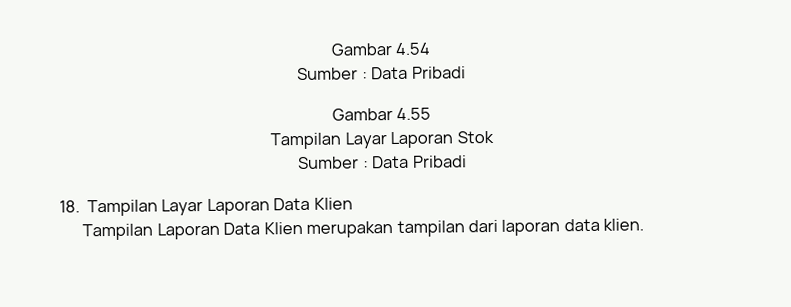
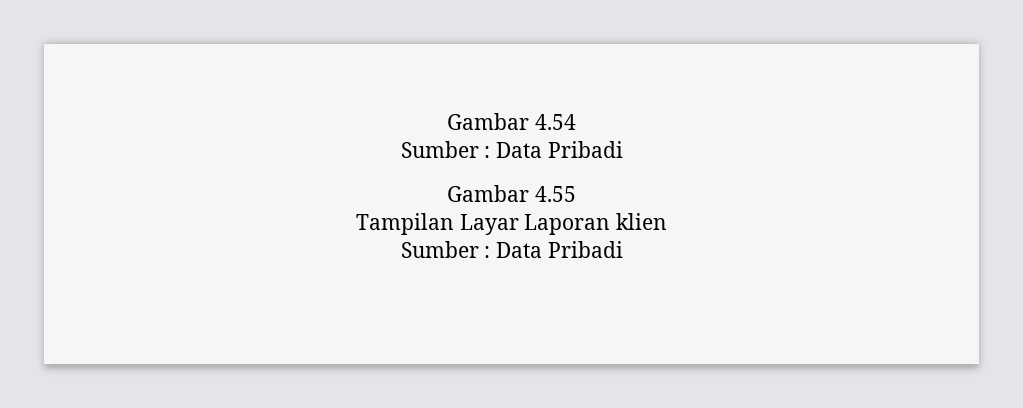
[456,130,494,144] [298,155,467,170] [58,197,353,217] [82,218,645,241] Stok // Sumber : Data Pribadi // 18. Tampilan Layar Laporan Data Klien // Tampilan Laporan Data Klien merupakan tampilan dari laporan data klien. -> [616,213,668,230] [400,241,623,258] klien // Sumber : Data Pribadi

